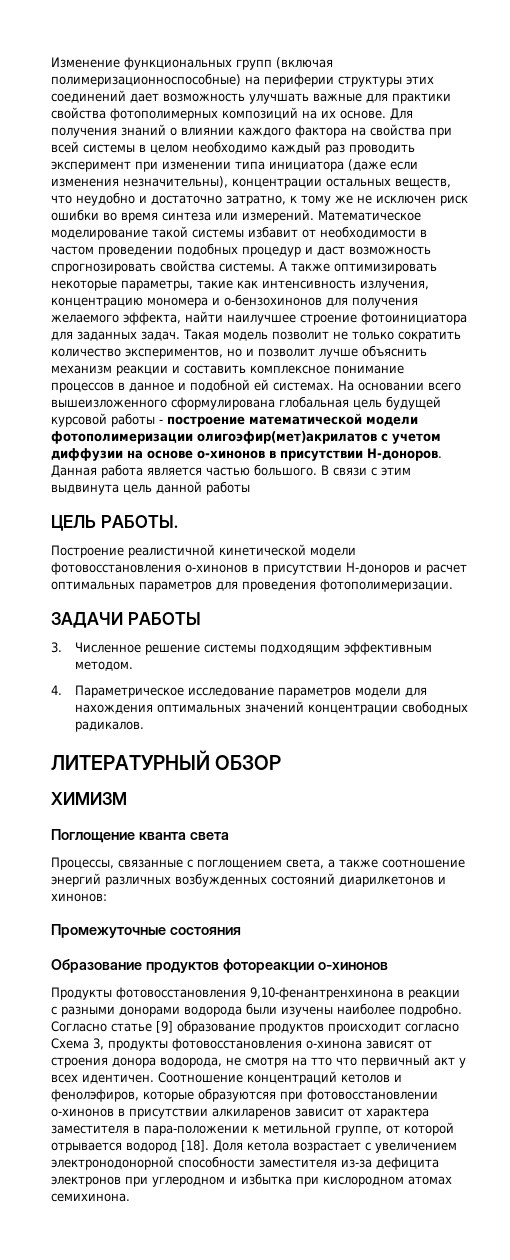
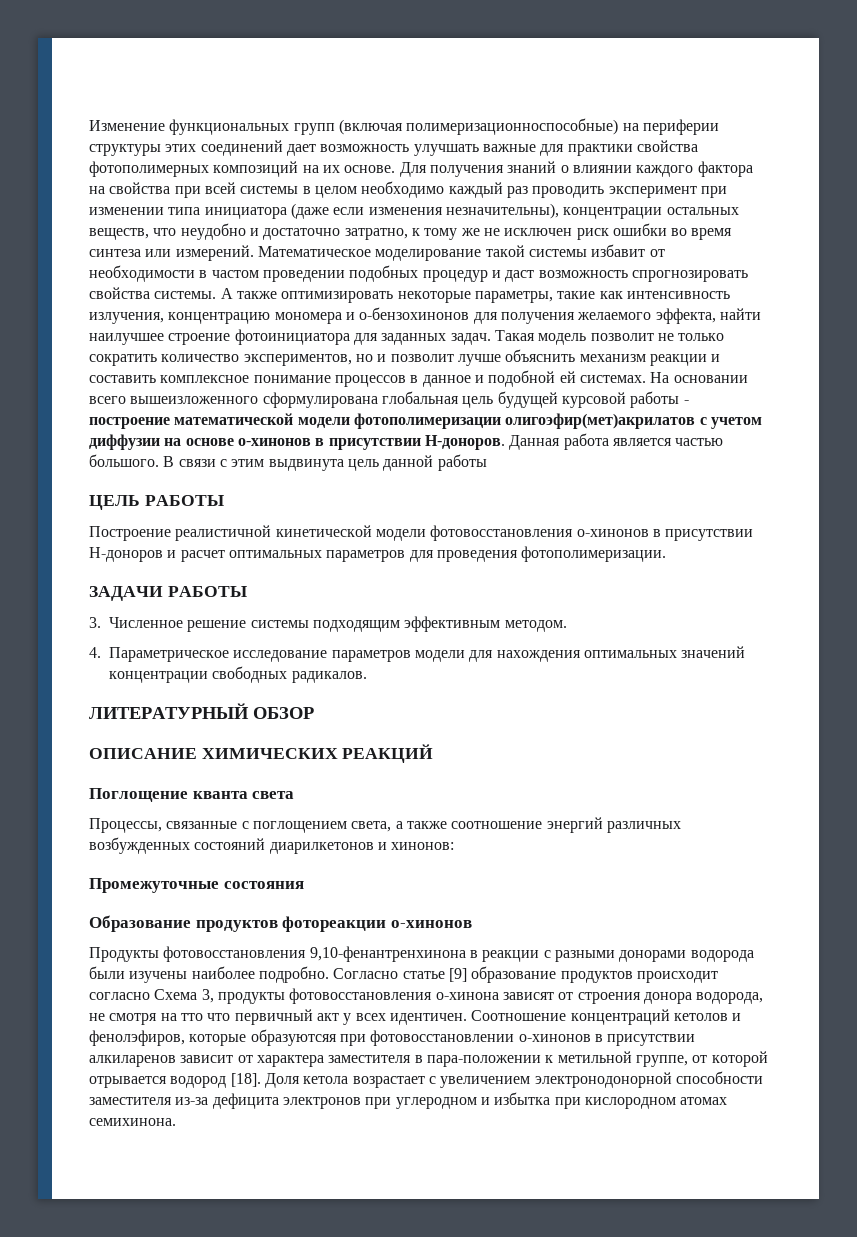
[100,515,178,528] РАБОТЫ. -> [144,495,224,506] РАБОТЫ
[51,792,127,805] ХИМИЗМ -> [89,744,434,763] ОПИСАНИЕ ХИМИЧЕСКИХ РЕАКЦИЙ

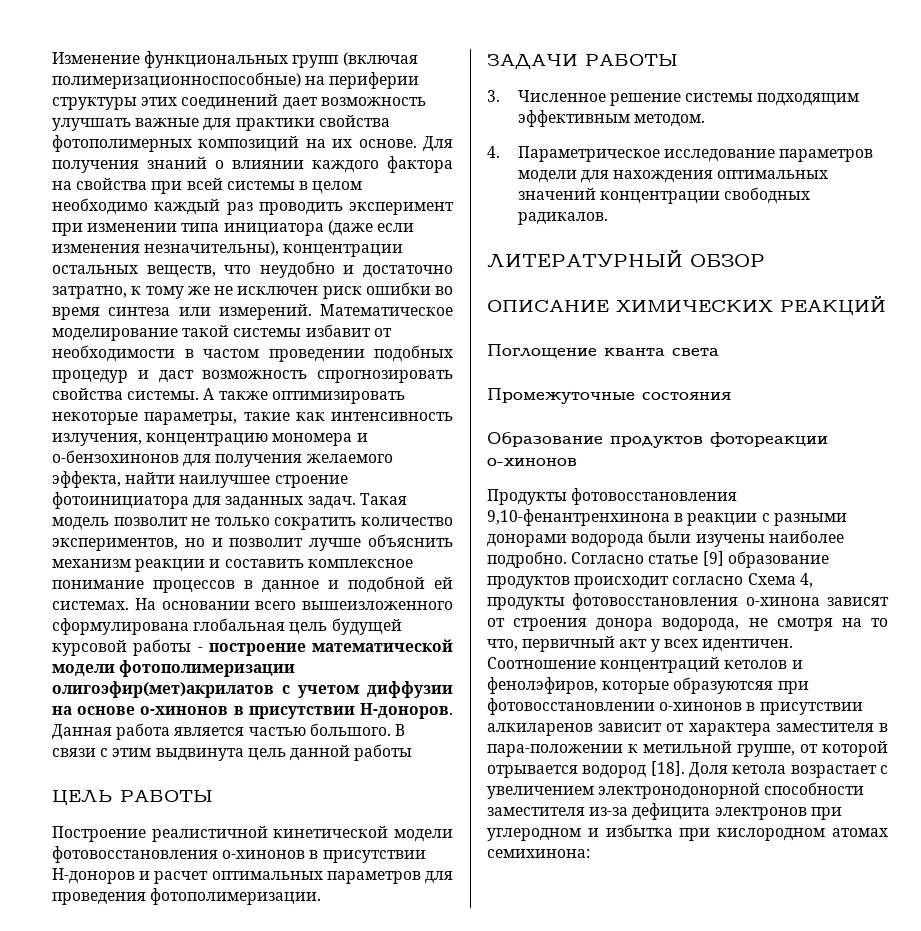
[89,817,681,833] [89,837,455,854] // Процессы, связанные с поглощением света, а также соотношение энергий различных возбужденных состояний диарилкетонов и хинонов: -> (719, 352) none
[201,989,214,1003] 3, -> [799,573,813,588] 4,
[180,1013,231,1021] тто что -> [871,618,888,627] [487,639,518,651] то что,
[89,1118,176,1126] семихинона. -> [487,849,590,858] семихинона:

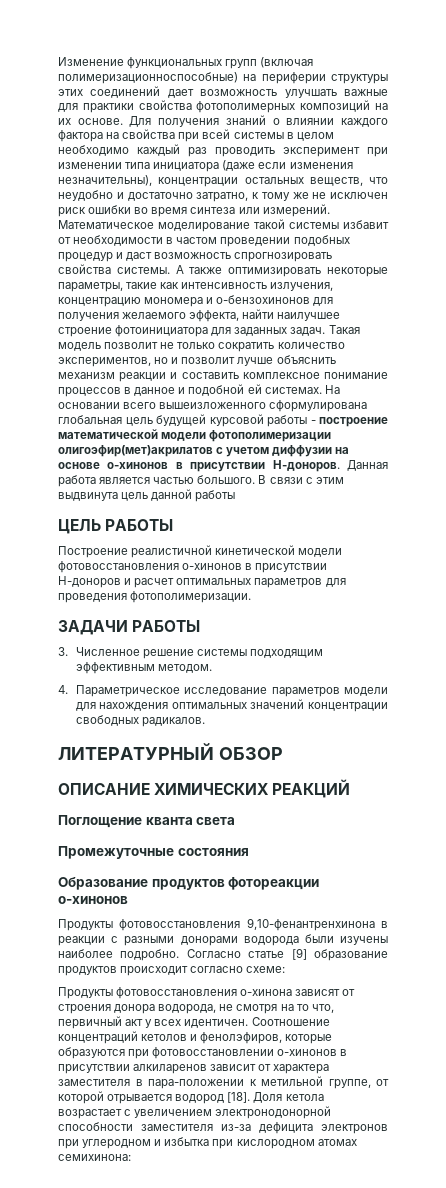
[747,573,813,588] [487,597,565,610] Схема 4, продукты -> [246,966,286,973] [58,987,113,999] схеме: // Продукты
[673,677,774,694] образуютсяя -> [58,1047,125,1059] образуются

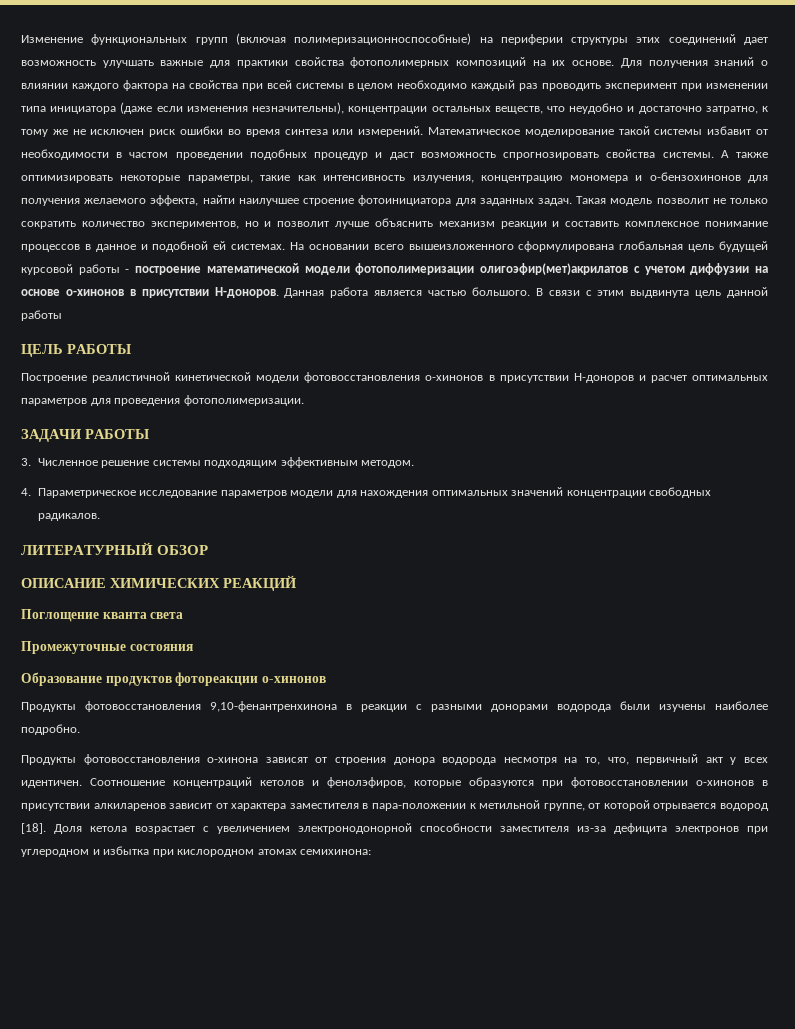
[186,948,388,961] [58,966,286,976] Согласно статье [9] образование продуктов происходит согласно схеме: -> (80, 729) none
[158,1004,309,1014] водорода, не смотря на то -> [442,757,601,765] водорода несмотря на то,

